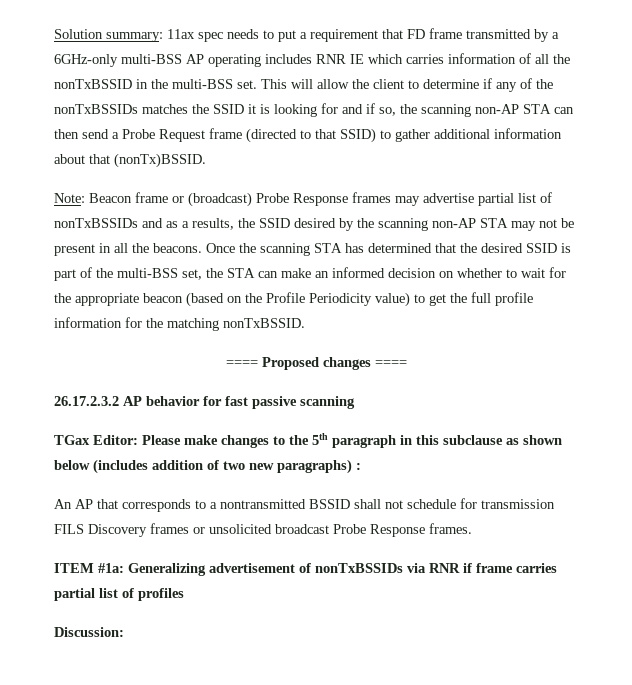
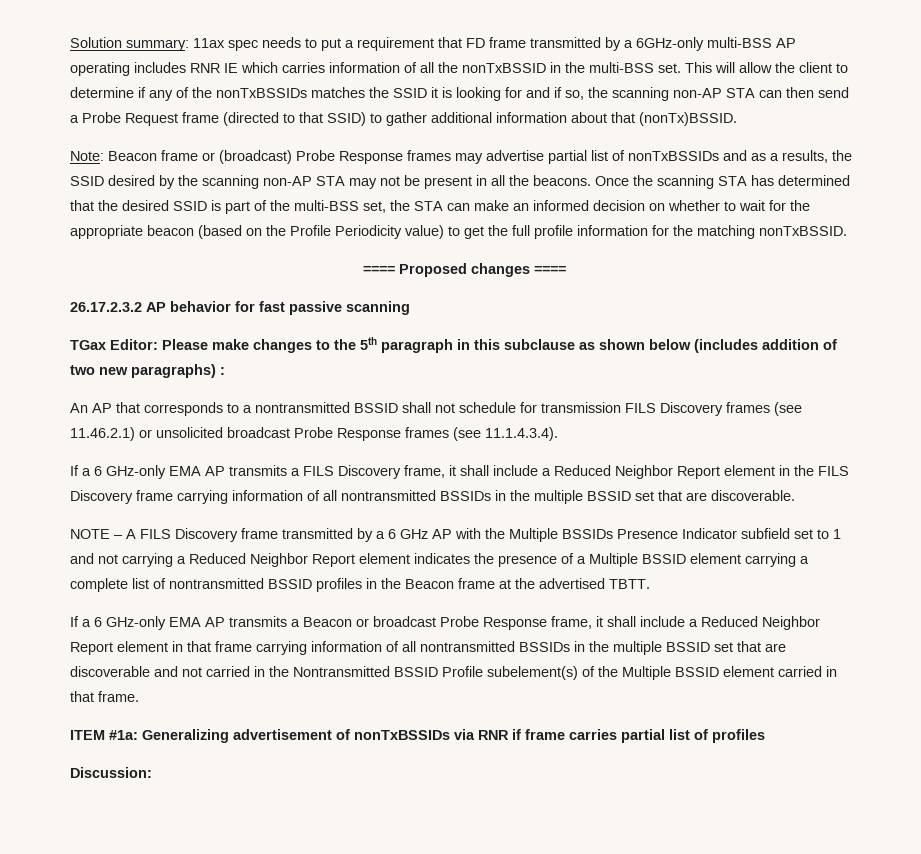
(189, 528) none -> [774,402,802,416] [70,427,135,441] (see 11.46.2.1)
[429,523,472,534] frames. -> [405,427,558,441] [70,465,849,479] [70,490,795,504] [70,528,841,542] [70,553,809,567] [70,578,650,592] [70,616,820,630] [70,641,786,655] [70,666,837,680] [70,691,139,702] frames (see 11.1.4.3.4). // If a 6 GHz-only EMA AP transmits a FILS Discovery frame, it shall include a Reduced Neighbor Report element in the FILS Discovery frame carrying information of all nontransmitted BSSIDs in the multiple BSSID set that are discoverable. // NOTE – A FILS Discovery frame transmitted by a 6 GHz AP with the Multiple BSSIDs Presence Indicator subfield set to 1 and not carrying a Reduced Neighbor Report element indicates the presence of a Multiple BSSID element carrying a complete list of nontransmitted BSSID profiles in the Beacon frame at the advertised TBTT. // If a 6 GHz-only EMA AP transmits a Beacon or broadcast Probe Response frame, it shall include a Reduced Neighbor Report element in that frame carrying information of all nontransmitted BSSIDs in the multiple BSSID set that are discoverable and not carried in the Nontransmitted BSSID Profile subelement(s) of the Multiple BSSID element carried in that frame.

